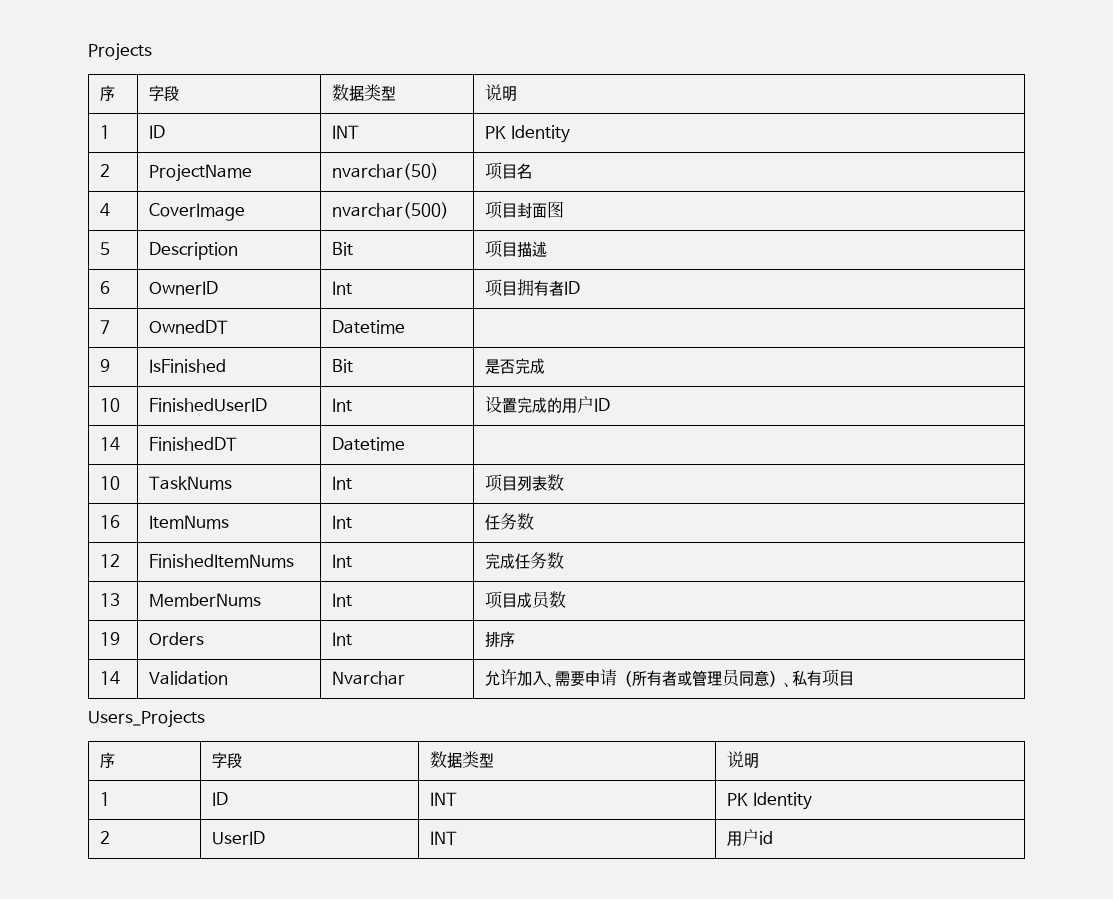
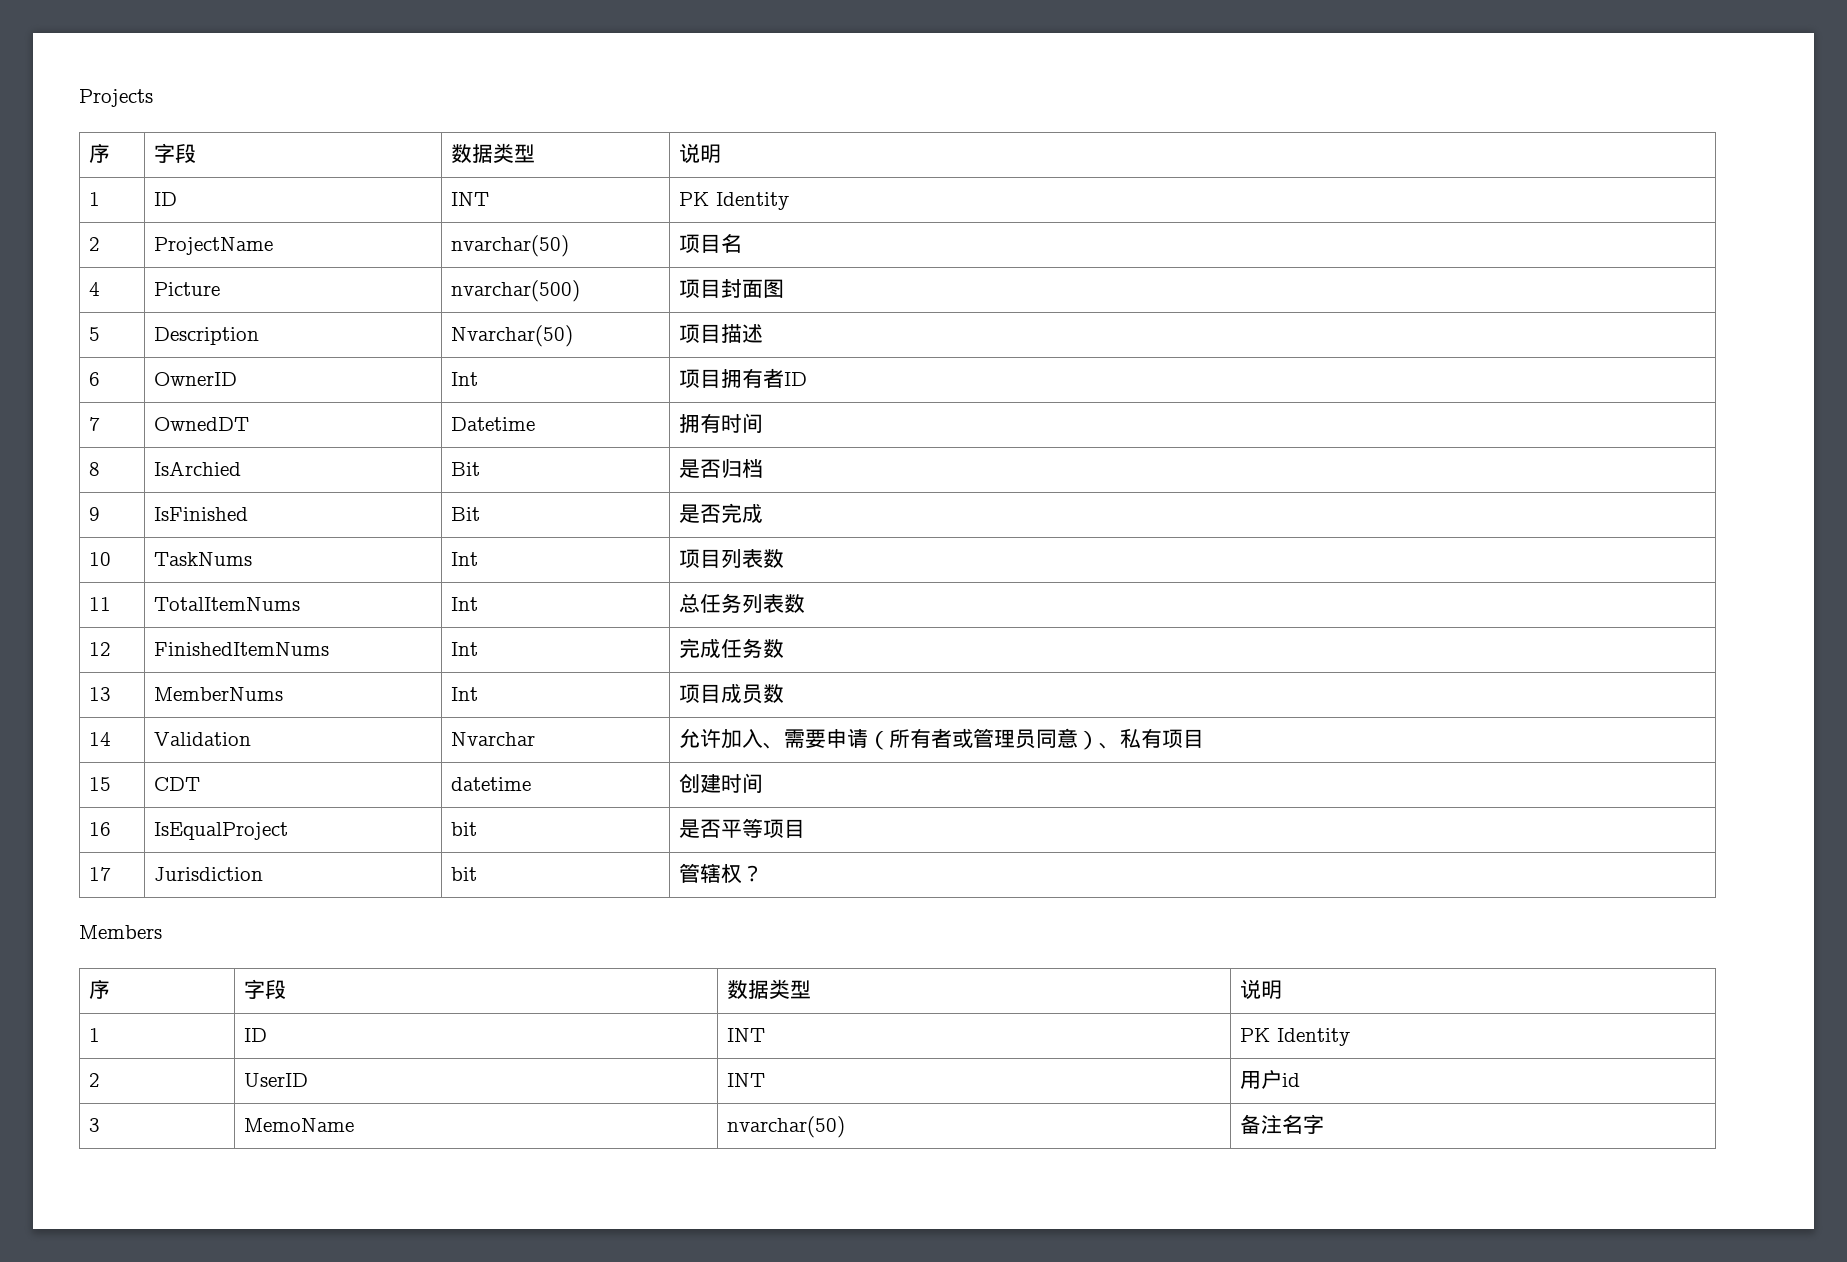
[149,203,246,221] CoverImage -> [154,282,221,296] Picture
[332,242,354,256] Bit -> [451,325,574,347] Nvarchar(50)
(406, 327) none -> [679,413,764,433] [89,462,101,476] [154,461,242,476] [451,462,481,476] [679,459,764,478] 拥有时间 // 8 | IsArchied | Bit | 是否归档
[100,398,121,412] [149,398,268,412] [332,398,353,412] [485,396,611,414] [100,437,121,451] [149,437,238,451] [332,437,406,451] // 10 | FinishedUserID | Int | 设置完成的用户ID // 14 | FinishedDT | Datetime | -> (764, 513) none
[100,515,121,529] [149,515,230,529] [332,515,353,529] [485,513,518,531] 16 | ItemNums | Int | 任务 -> [89,597,112,611] [154,597,301,611] [451,597,479,611] [679,593,785,613] 11 | TotalItemNums | Int | 总任务列表
[100,632,121,646] [149,632,205,646] [332,632,353,646] [485,631,516,648] // 19 | Orders | Int | 排序 -> (785, 693) none
[88,710,205,728] // Users_Projects -> [89,777,112,791] [154,777,201,791] [451,777,532,791] [679,773,764,793] [89,822,112,836] [154,822,289,840] [451,822,478,836] [679,818,806,838] [89,867,112,881] [154,867,264,881] [451,867,478,881] [679,863,764,884] [79,925,162,939] // 15 | CDT | datetime | 创建时间 // 16 | IsEqualProject | bit | 是否平等项目 // 17 | Jurisdiction | bit | 管辖权？ // Members
(774, 838) none -> [89,1118,101,1132] [244,1118,355,1132] [727,1116,846,1138] [1240,1114,1325,1134] // 3 | MemoName | nvarchar(50) | 备注名字

